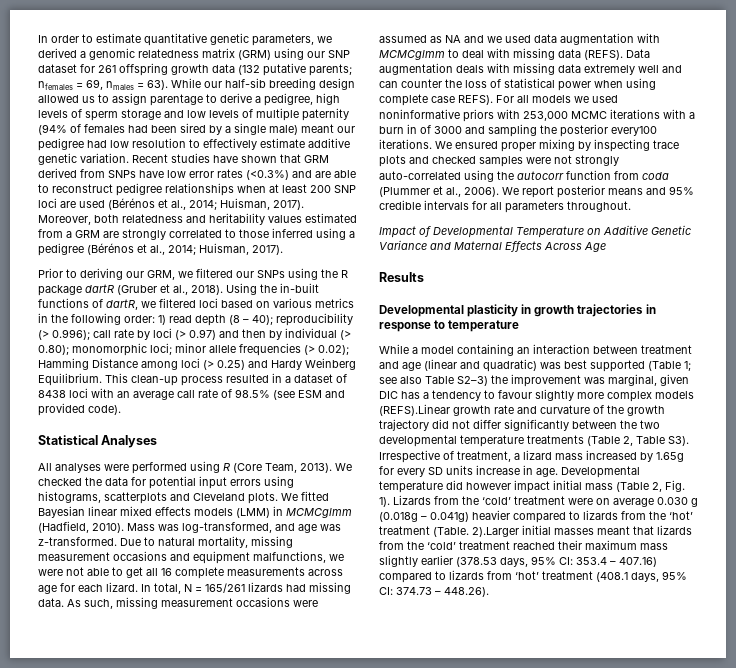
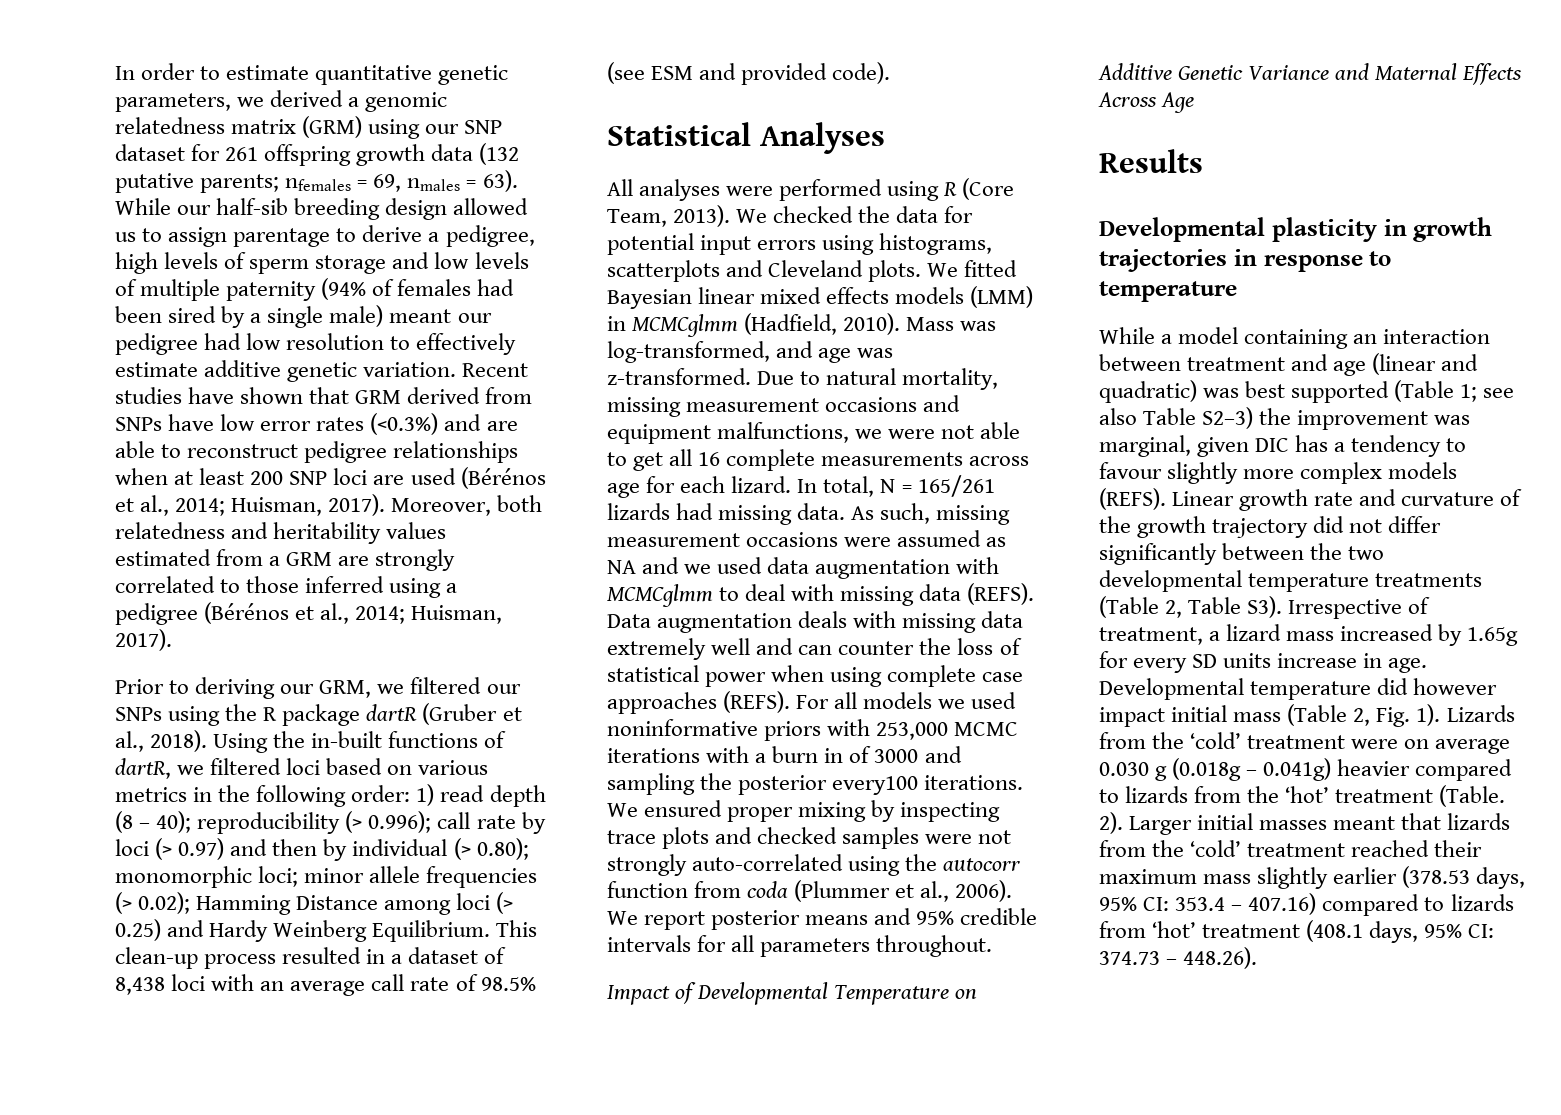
[38,390,66,398] 8438 -> [115,977,165,995] 8,438
[458,95,493,105] REFS). -> [607,691,791,714] approaches (REFS).
[379,404,450,416] (REFS).Linear -> [1099,488,1235,510] (REFS). Linear
[472,527,519,537] 2).Larger -> [1099,812,1193,835] 2). Larger

